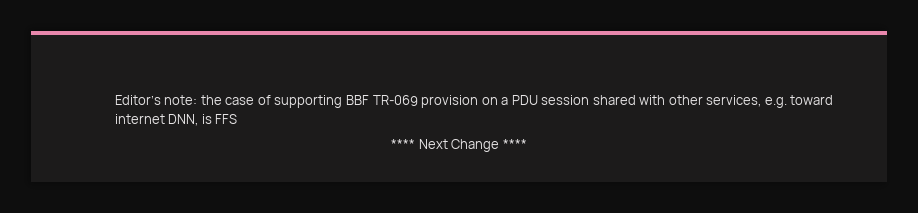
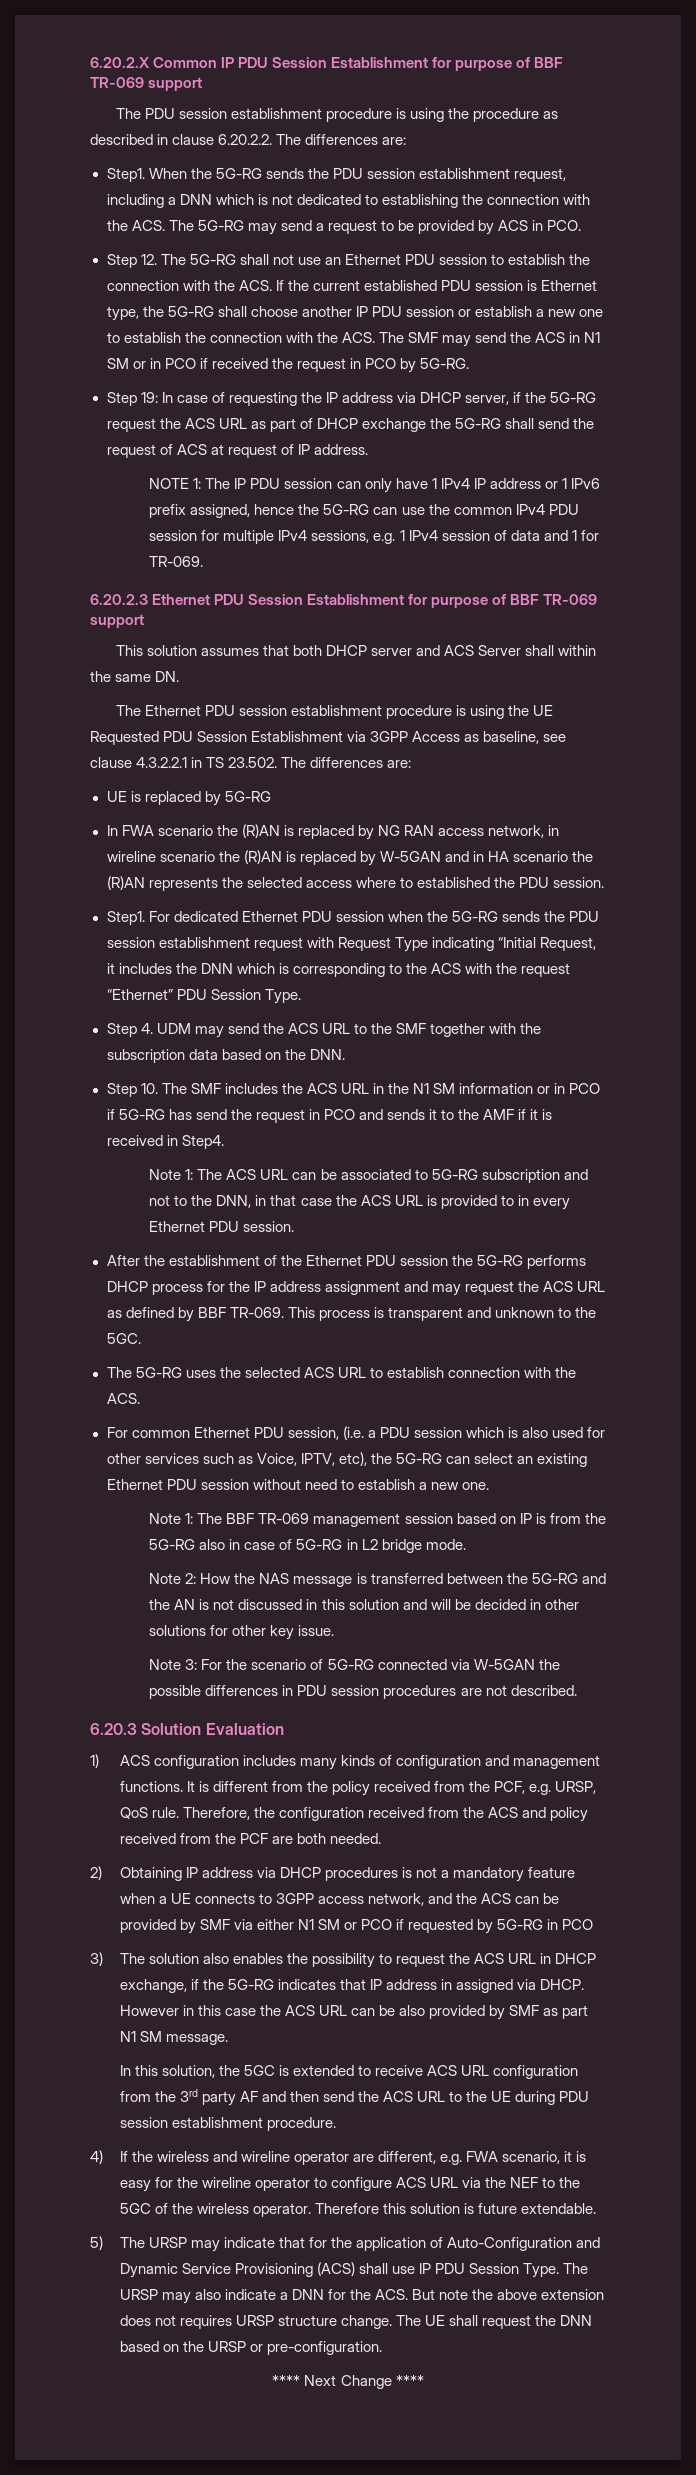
[114,95,834,108] [114,114,238,126] Editor’s note: the case of supporting BBF TR-069 provision on a PDU session shared with other services, e.g. toward internet DNN, is FFS -> [90,57,564,71] [90,77,203,91] [115,108,559,122] [90,134,407,145] [106,168,566,182] [106,194,591,208] [106,220,582,235] [106,254,591,268] [106,280,598,291] [106,306,604,321] [106,332,601,347] [106,358,470,373] [106,392,597,406] [106,418,595,432] [106,444,368,458] [149,478,600,493] [149,504,579,518] [149,530,599,544] [149,556,204,567] [90,594,598,608] [90,614,144,628] [115,645,597,656] [90,671,180,682] [115,705,554,719] [90,731,567,745] [90,757,412,768] [106,791,271,806] [106,824,560,840] [106,850,594,866] [106,876,605,891] [106,911,600,925] [106,937,596,952] [106,963,571,977] [106,989,301,1004] [106,1023,542,1038] [106,1049,345,1063] [106,1083,601,1097] [106,1109,553,1123] [106,1135,224,1149] [149,1169,588,1183] [149,1195,570,1210] [149,1221,295,1232] [106,1255,586,1269] [106,1281,606,1296] [106,1307,597,1322] [106,1333,141,1344] [106,1367,577,1378] [106,1393,140,1404] [106,1426,606,1440] [106,1452,588,1467] [106,1479,489,1490] [149,1513,606,1527] [149,1539,466,1553] [149,1573,606,1587] [149,1599,579,1610] [149,1625,335,1640] [149,1659,560,1670] [149,1685,577,1699] [90,1723,284,1735] [90,1754,601,1770] [119,1781,597,1796] [119,1807,589,1822] [119,1833,381,1844] [90,1866,576,1882] [119,1893,560,1906] [119,1919,594,1934] [90,1952,597,1968] [119,1979,585,1993] [119,2005,589,2020] [119,2031,228,2045] [119,2065,579,2079] [119,2089,590,2106] [119,2117,336,2131] [90,2150,587,2165] [119,2177,581,2192] [119,2203,597,2217] [90,2236,601,2252] [119,2262,589,2278] [119,2289,605,2304] [119,2315,593,2329] [119,2341,382,2355] 6.20.2.X Common IP PDU Session Establishment for purpose of BBF TR-069 support // The PDU session establishment procedure is using the procedure as described in clause 6.20.2.2. The differences are: // Step1. When the 5G-RG sends the PDU session establishment request, including a DNN which is not dedicated to establishing the connection with the ACS. The 5G-RG may send a request to be provided by ACS in PCO. // Step 12. The 5G-RG shall not use an Ethernet PDU session to establish the connection with the ACS. If the current established PDU session is Ethernet type, the 5G-RG shall choose another IP PDU session or establish a new one to establish the connection with the ACS. The SMF may send the ACS in N1 SM or in PCO if received the request in PCO by 5G-RG. // Step 19: In case of requesting the IP address via DHCP server, if the 5G-RG request the ACS URL as part of DHCP exchange the 5G-RG shall send the request of ACS at request of IP address. // NOTE 1: The IP PDU session can only have 1 IPv4 IP address or 1 IPv6 prefix assigned, hence the 5G-RG can use the common IPv4 PDU session for multiple IPv4 sessions, e.g. 1 IPv4 session of data and 1 for TR-069. // 6.20.2.3 Ethernet PDU Session Establishment for purpose of BBF TR-069 support // This solution assumes that both DHCP server and ACS Server shall within the same DN. // The Ethernet PDU session establishment procedure is using the UE Requested PDU Session Establishment via 3GPP Access as baseline, see clause 4.3.2.2.1 in TS 23.502. The differences are: // UE is replaced by 5G-RG // In FWA scenario the (R)AN is replaced by NG RAN access network, in wireline scenario the (R)AN is replaced by W-5GAN and in HA scenario the (R)AN represents the selected access where to established the PDU session. // Step1. For dedicated Ethernet PDU session when the 5G-RG sends the PDU session establishment request with Request Type indicating “Initial Request, it includes the DNN which is corresponding to the ACS with the request “Ethernet” PDU Session Type. // Step 4. UDM may send the ACS URL to the SMF together with the subscription data based on the DNN. // Step 10. The SMF includes the ACS URL in the N1 SM information or in PCO if 5G-RG has send the request in PCO and sends it to the AMF if it is received in Step4. // Note 1: The ACS URL can be associated to 5G-RG subscription and not to the DNN, in that case the ACS URL is provided to in every Ethernet PDU session. // After the establishment of the Ethernet PDU session the 5G-RG performs DHCP process for the IP address assignment and may request the ACS URL as defined by BBF TR-069. This process is transparent and unknown to the 5GC. // The 5G-RG uses the selected ACS URL to establish connection with the ACS. // For common Ethernet PDU session, (i.e. a PDU session which is also used for other services such as Voice, IPTV, etc), the 5G-RG can select an existing Ethernet PDU session without need to establish a new one. // Note 1: The BBF TR-069 management session based on IP is from the 5G-RG also in case of 5G-RG in L2 bridge mode. // Note 2: How the NAS message is transferred between the 5G-RG and the AN is not discussed in this solution and will be decided in other solutions for other key issue. // Note 3: For the scenario of 5G-RG connected via W-5GAN the possible differences in PDU session procedures are not described. // 6.20.3 Solution Evaluation // 1) ACS configuration includes many kinds of configuration and management functions. It is different from the policy received from the PCF, e.g. URSP, QoS rule. Therefore, the configuration received from the ACS and policy received from the PCF are both needed. // 2) Obtaining IP address via DHCP procedures is not a mandatory feature when a UE connects to 3GPP access network, and the ACS can be provided by SMF via either N1 SM or PCO if requested by 5G-RG in PCO // 3) The solution also enables the possibility to request the ACS URL in DHCP exchange, if the 5G-RG indicates that IP address in assigned via DHCP. However in this case the ACS URL can be also provided by SMF as part N1 SM message. // In this solution, the 5GC is extended to receive ACS URL configuration from the 3rd party AF and then send the ACS URL to the UE during PDU session establishment procedure. // 4) If the wireless and wireline operator are different, e.g. FWA scenario, it is easy for the wireline operator to configure ACS URL via the NEF to the 5GC of the wireless operator. Therefore this solution is future extendable. // 5) The URSP may indicate that for the application of Auto-Configuration and Dynamic Service Provisioning (ACS) shall use IP PDU Session Type. The URSP may also indicate a DNN for the ACS. But note the above extension does not requires URSP structure change. The UE shall request the DNN based on the URSP or pre-configuration.

